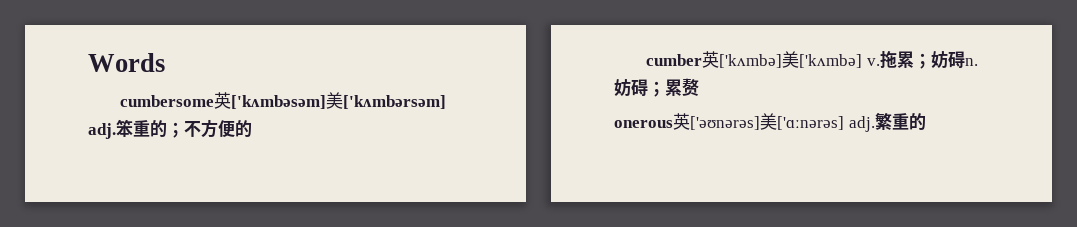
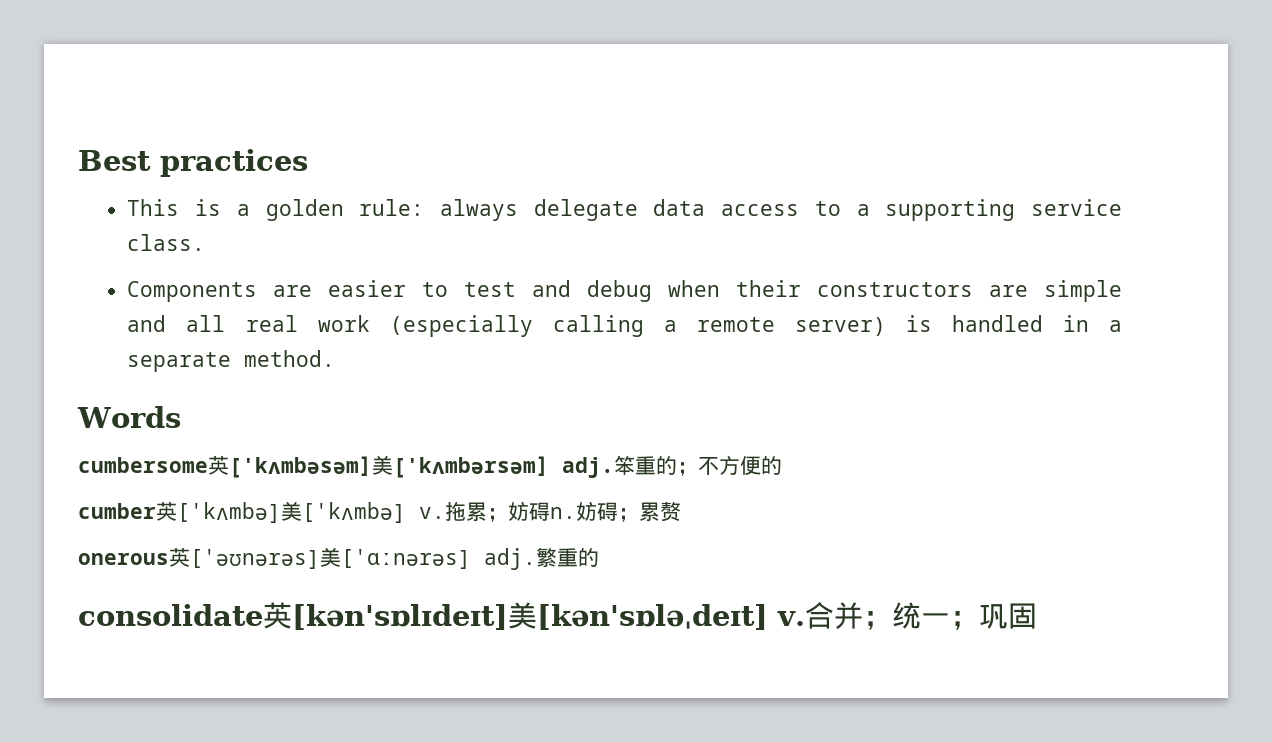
(88, 62) none -> [78,149,308,177] [127,199,1122,221] [127,234,206,251] [127,280,1122,302] [127,315,1122,337] [127,350,336,372] Best practices // This is a golden rule: always delegate data access to a supporting service class. // Components are easier to test and debug when their constructors are simple and all real work (especially calling a remote server) is handled in a separate method. //
(926, 121) none -> [78,602,1037,630] // consolidate英[kən'sɒlɪdeɪt]美[kən'sɒləˌdeɪt] v.合并；统一；巩固

